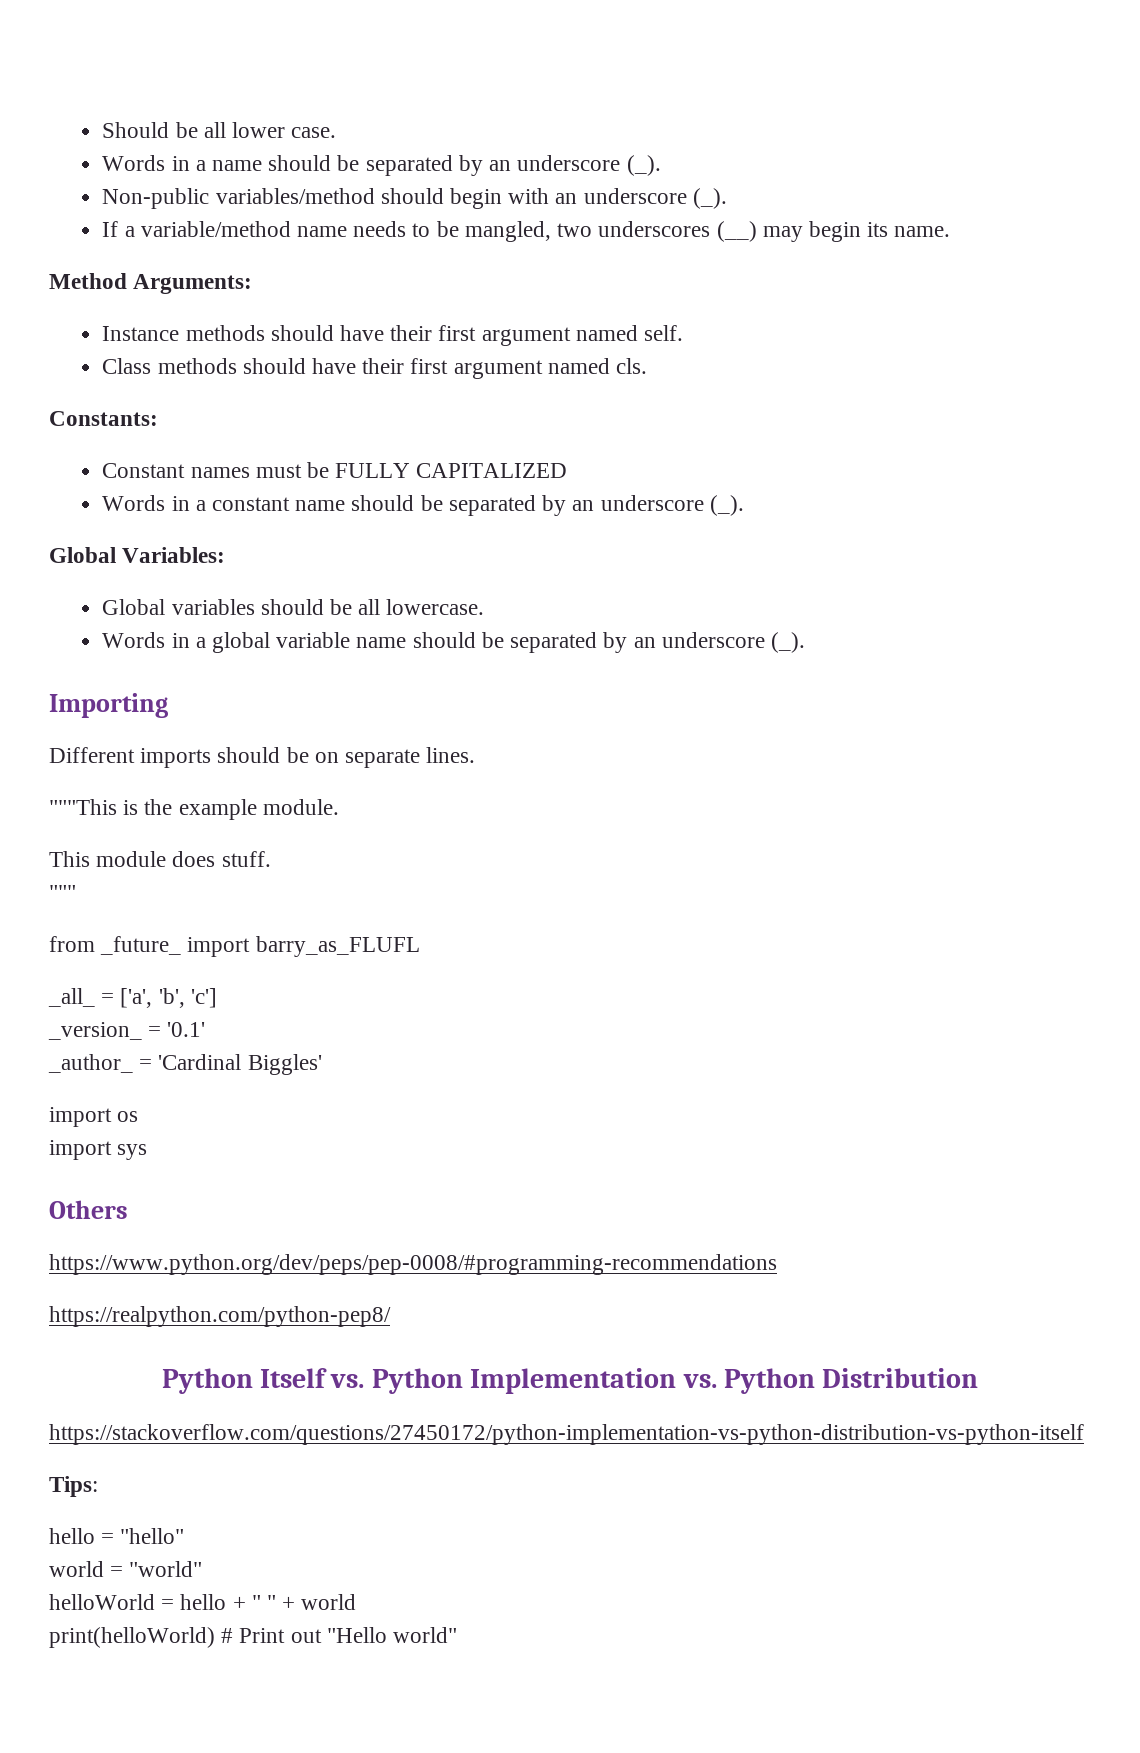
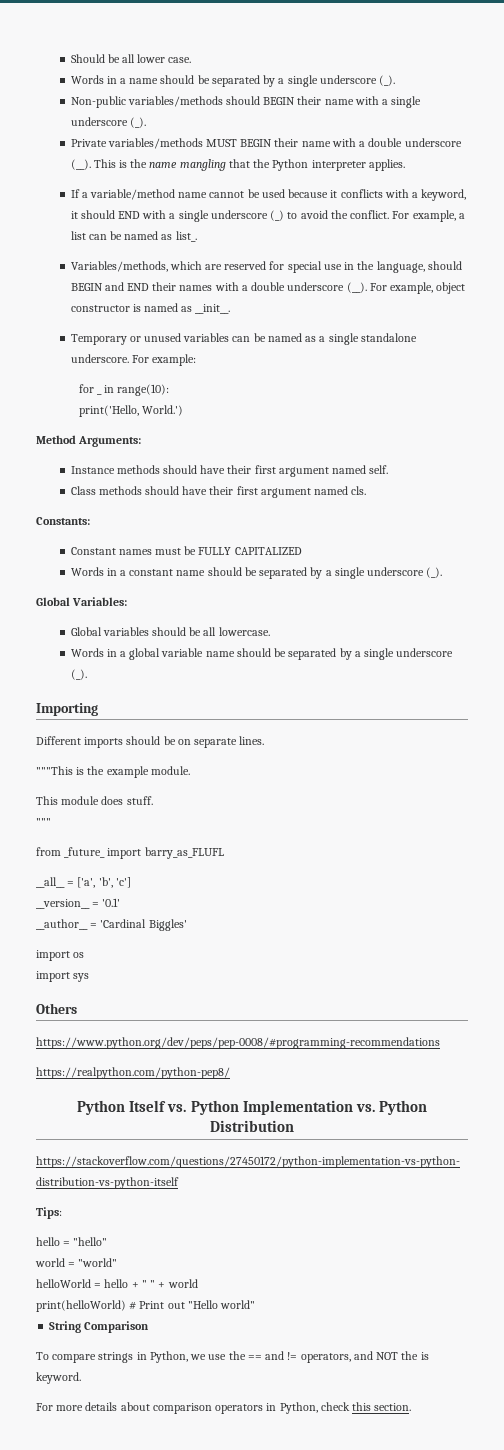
[489,160,512,171] an -> [278,75,318,87] a single
[215,188,727,209] [102,221,951,242] variables/method should begin with an underscore (_). // If a variable/method name needs to be mangled, two underscores (__) may begin its name. -> [127,96,422,108] [70,117,146,128] [70,138,462,149] [70,159,405,171] [70,189,467,201] [70,210,465,222] [70,231,197,242] [70,261,462,273] [70,282,466,294] [70,303,231,314] [70,333,417,345] [70,354,196,366] [78,384,94,393] [96,393,102,395] [104,384,170,396] [78,405,183,417] variables/methods should BEGIN their name with a single underscore (_). // Private variables/methods MUST BEGIN their name with a double underscore (__). This is the name mangling that the Python interpreter applies. // If a variable/method name cannot be used because it conflicts with a keyword, it should END with a single underscore (_) to avoid the conflict. For example, a list can be named as list_. // Variables/methods, which are reserved for special use in the language, should BEGIN and END their names with a double underscore (__). For example, object constructor is named as __init__. // Temporary or unused variables can be named as a single standalone underscore. For example: // for _ in range(10): // print('Hello, World.')
[572,500,595,511] an -> [325,567,365,579] a single
[633,637,656,648] an -> [354,648,395,660] a single
[48,988,95,1007] _all_ -> [36,877,65,888] __all__
[48,1022,142,1040] _version_ -> [36,899,90,909] __version__
[48,1054,133,1073] _author_ -> [36,919,88,930] __author__
(458, 1635) none -> [49,1321,150,1333] [36,1351,429,1363] [36,1372,81,1384] [36,1402,412,1414] // String Comparison // To compare strings in Python, we use the == and != operators, and NOT the is keyword. // For more details about comparison operators in Python, check this section.

